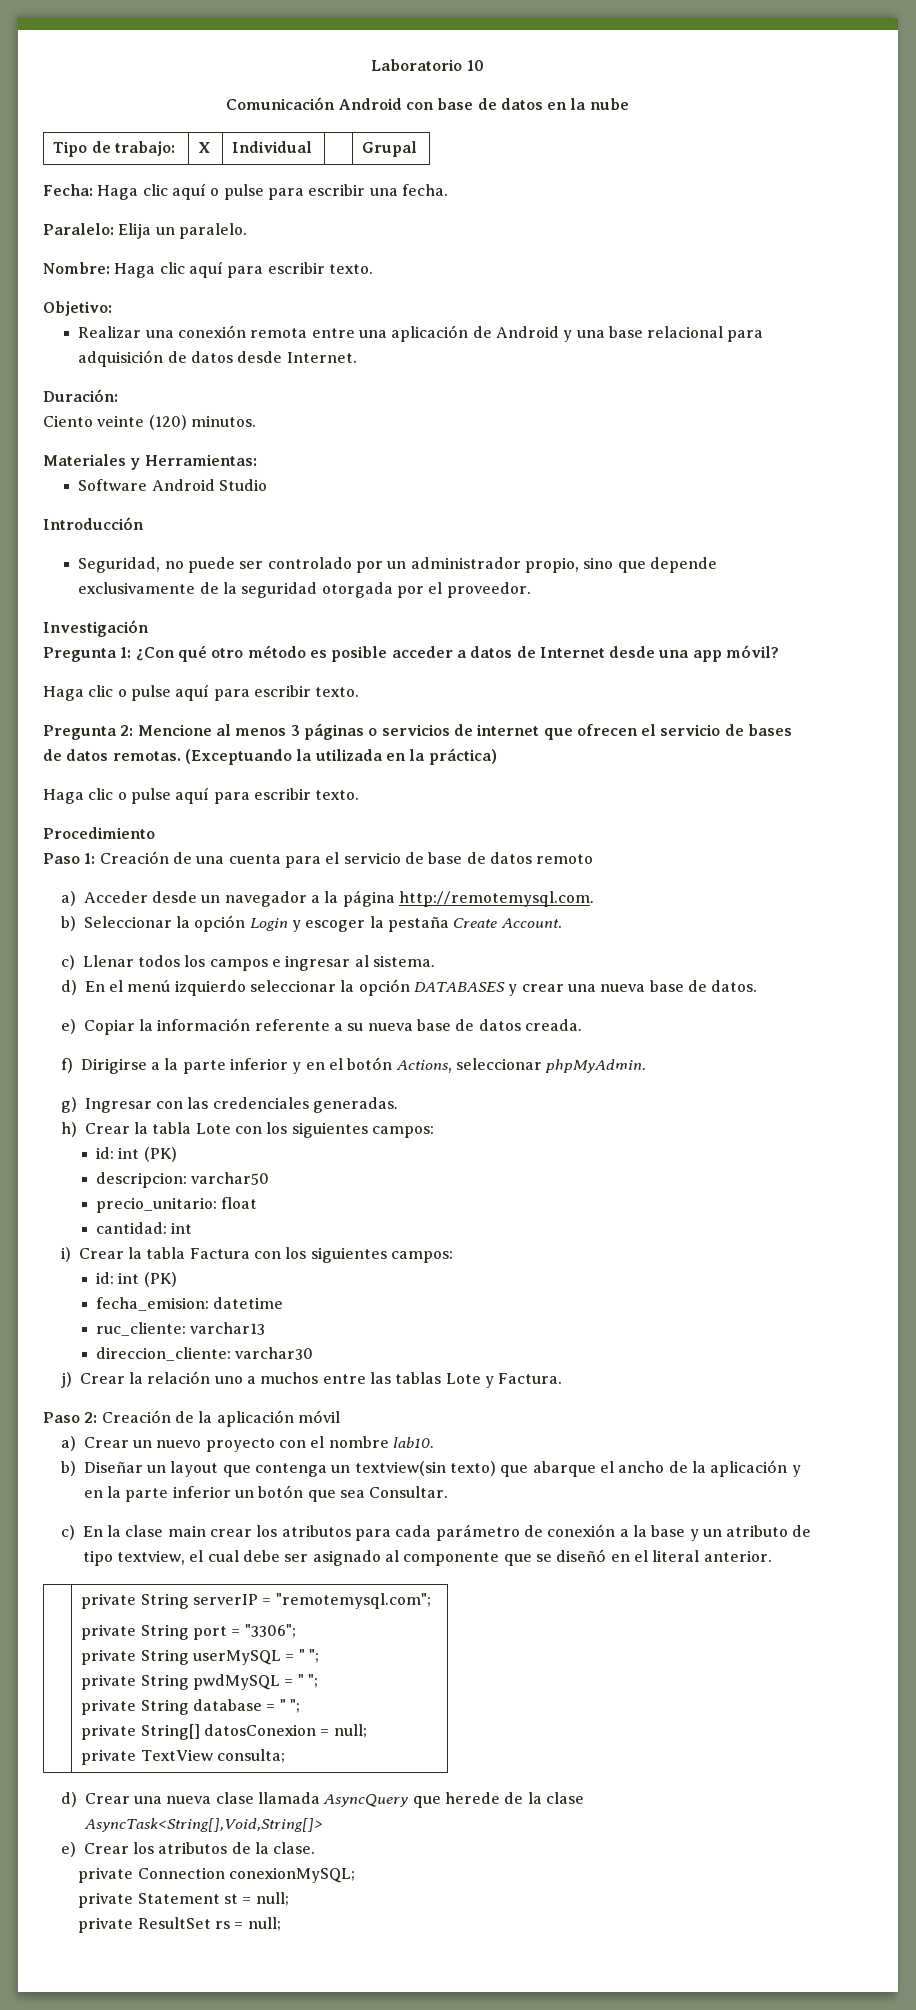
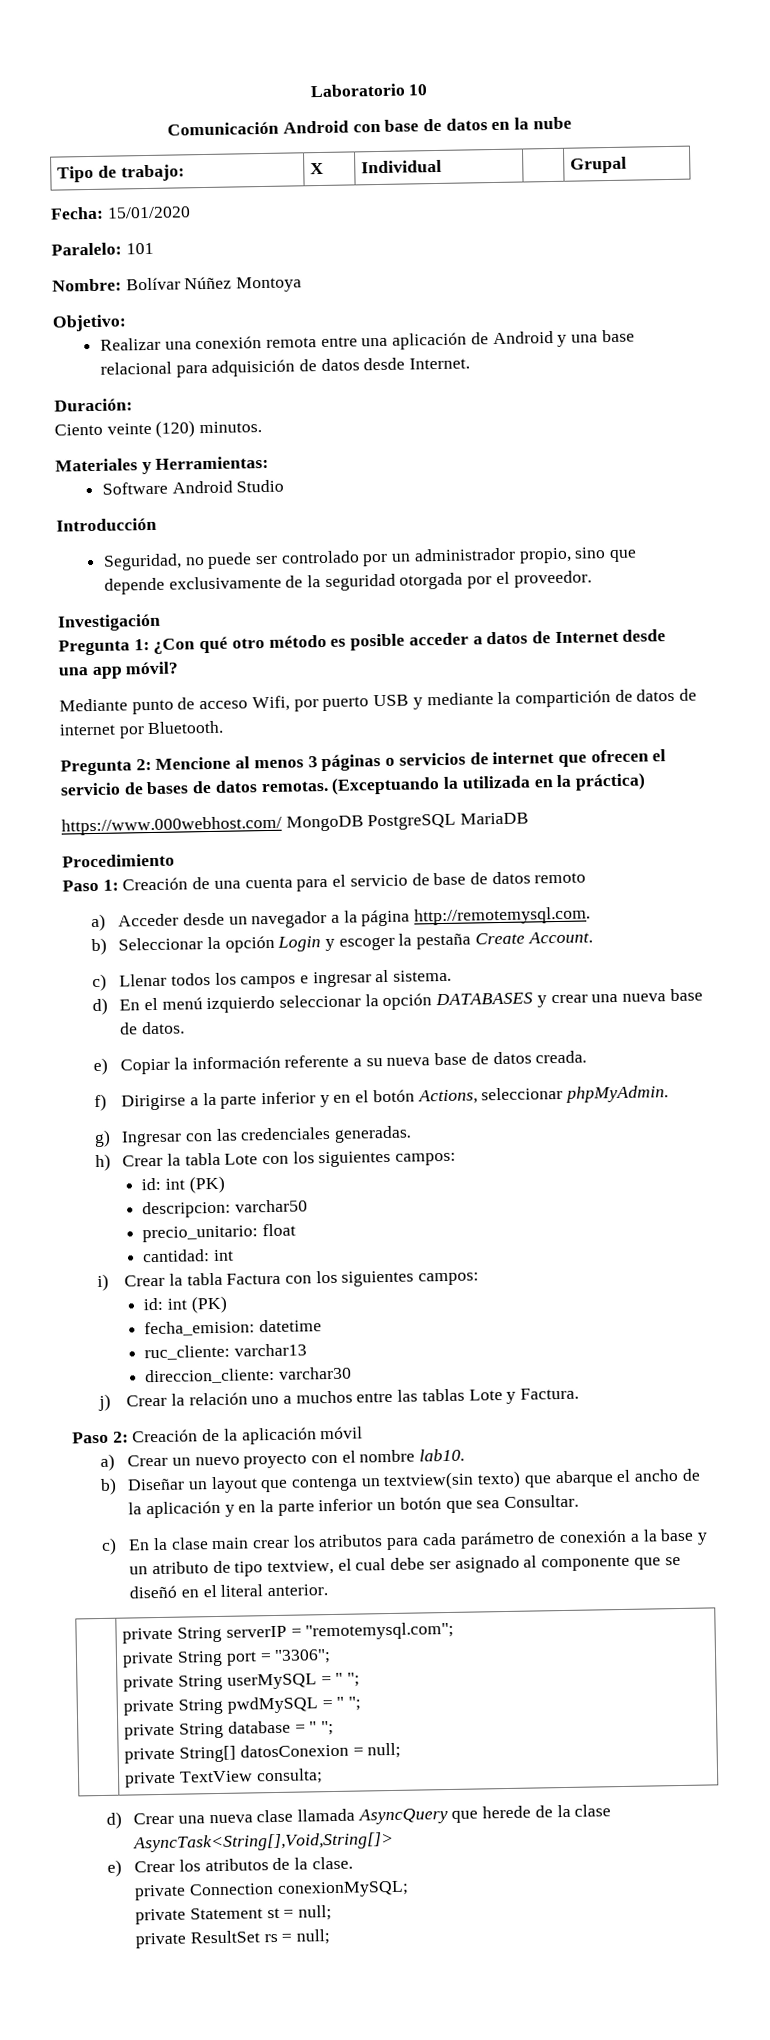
[97,183,448,200] [43,223,247,239] [43,261,373,278] Haga clic aquí o pulse para escribir una fecha. // Paralelo: Elija un paralelo. // Nombre: Haga clic aquí para escribir texto. -> [106,206,191,219] [51,242,154,256] [52,276,303,293] 15/01/2020 // Paralelo: 101 // Nombre: Bolívar Núñez Montoya
[43,684,360,701] Haga clic o pulse aquí para escribir texto. -> [59,688,698,715] [59,720,225,739] Mediante punto de acceso Wifi, por puerto USB y mediante la compartición de datos de internet por Bluetooth.
[43,787,360,804] Haga clic o pulse aquí para escribir texto. -> [61,812,530,836] https://www.000webhost.com/ MongoDB PostgreSQL MariaDB

